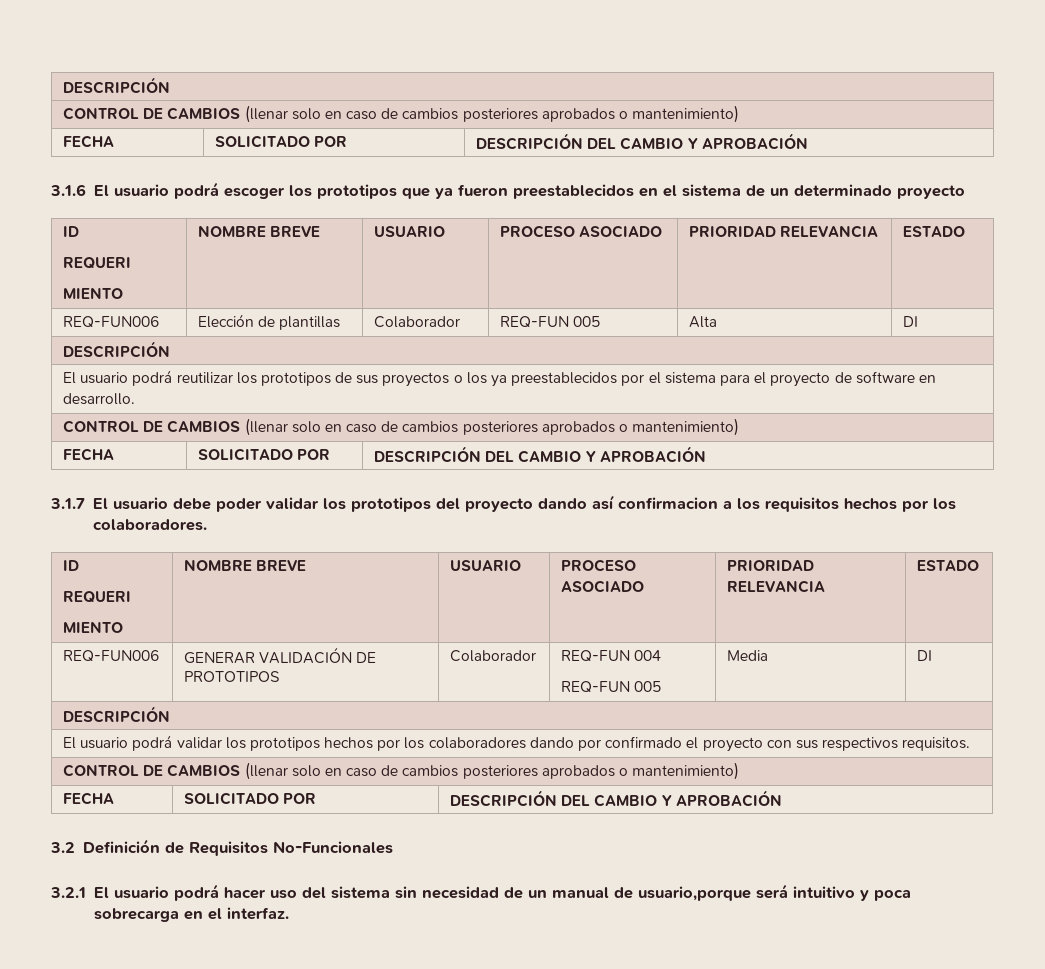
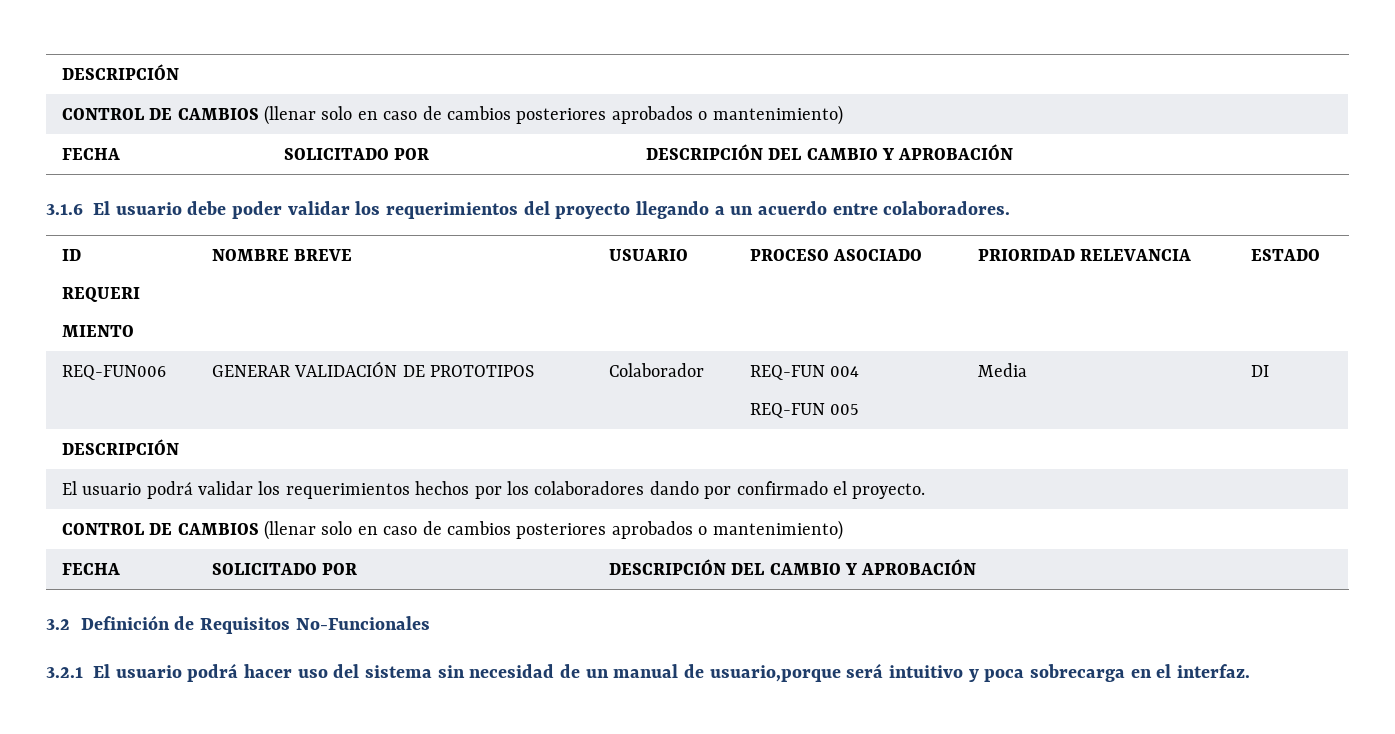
[173,182,965,199] [63,226,80,237] [63,257,132,269] [63,288,124,299] [198,226,321,237] [374,226,446,237] [500,225,663,238] [689,225,879,238] [903,226,966,237] [63,316,160,328] [198,314,341,330] [374,316,461,328] [500,316,601,328] [689,316,718,328] [903,316,919,327] [63,341,171,358] [63,370,936,387] [63,393,136,405] [63,418,740,436] [63,448,115,461] [198,448,331,461] [374,446,706,463] [50,497,168,510] podrá escoger los prototipos que ya fueron preestablecidos en el sistema de un determinado proyecto // ID // REQUERI // MIENTO | NOMBRE BREVE | USUARIO | PROCESO ASOCIADO | PRIORIDAD RELEVANCIA | ESTADO // REQ-FUN006 | Elección de plantillas | Colaborador | REQ-FUN 005 | Alta | DI // DESCRIPCIÓN // El usuario podrá reutilizar los prototipos de sus proyectos o los ya preestablecidos por el sistema para el proyecto de software en desarrollo. // CONTROL DE CAMBIOS (llenar solo en caso de cambios posteriores aprobados o mantenimiento) // FECHA | SOLICITADO POR | DESCRIPCIÓN DEL CAMBIO Y APROBACIÓN // 3.1.7 El usuario -> (182, 208) none
[350,497,431,512] prototipos -> [386,202,519,219] requerimientos
[537,495,956,512] dando así confirmacion a los requisitos hechos por los -> [636,201,878,219] llegando a un acuerdo entre
[249,737,320,751] prototipos -> [285,483,410,499] requerimientos
[702,737,971,752] proyecto con sus respectivos requisitos. -> [852,483,926,499] proyecto.

